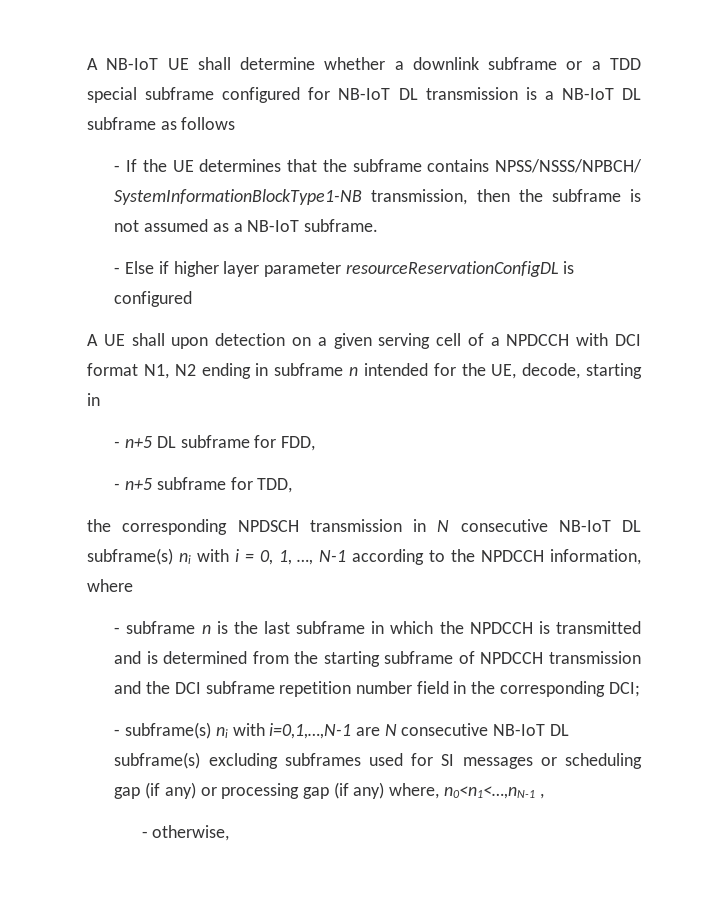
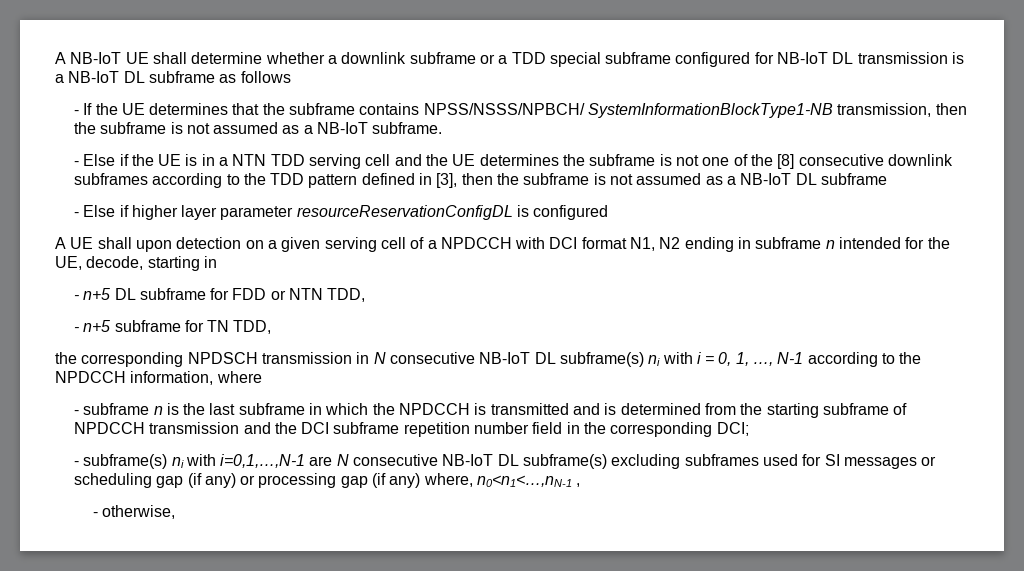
(378, 225) none -> [73,154,953,169] [73,173,887,188] // - Else if the UE is in a NTN TDD serving cell and the UE determines the subframe is not one of the [8] consecutive downlink subframes according to the TDD pattern defined in [3], then the subframe is not assumed as a NB-IoT DL subframe
[280,436,315,451] FDD, -> [232,288,366,302] FDD or NTN TDD,
(253, 483) none -> [207,320,230,332] TN

